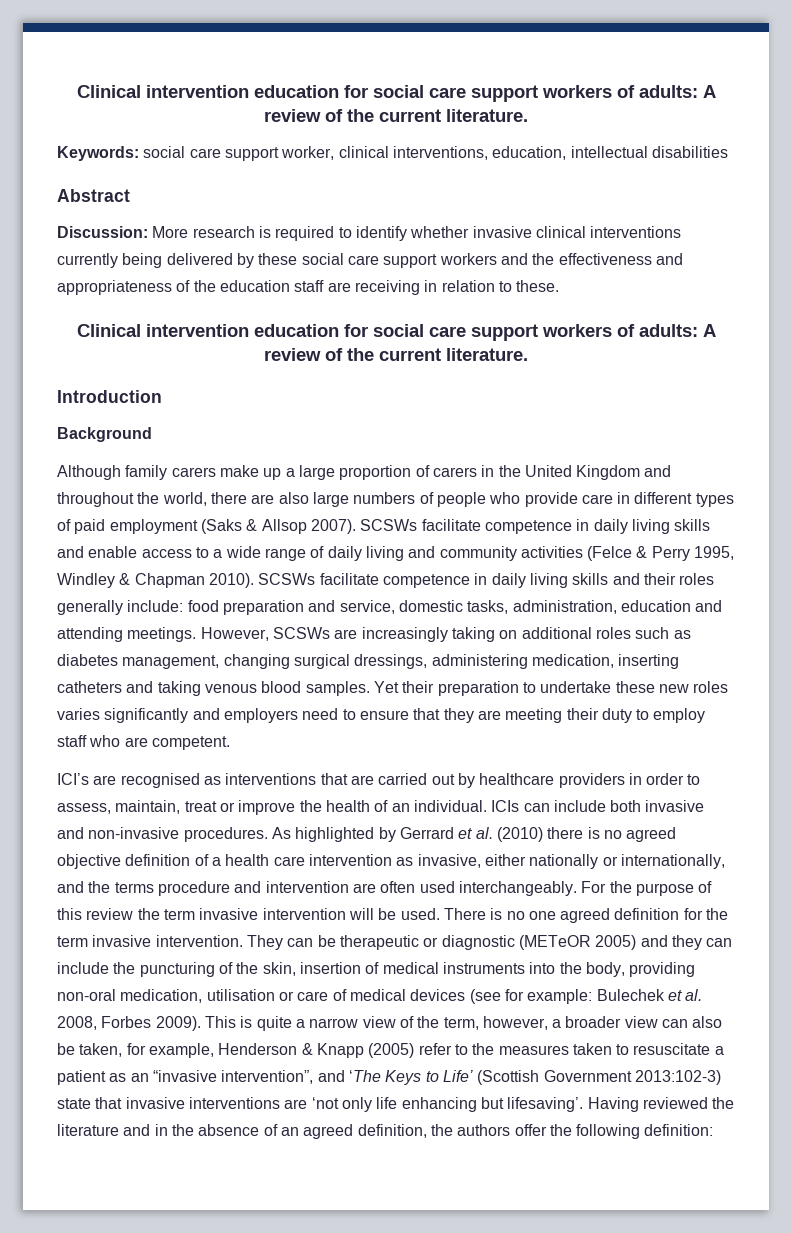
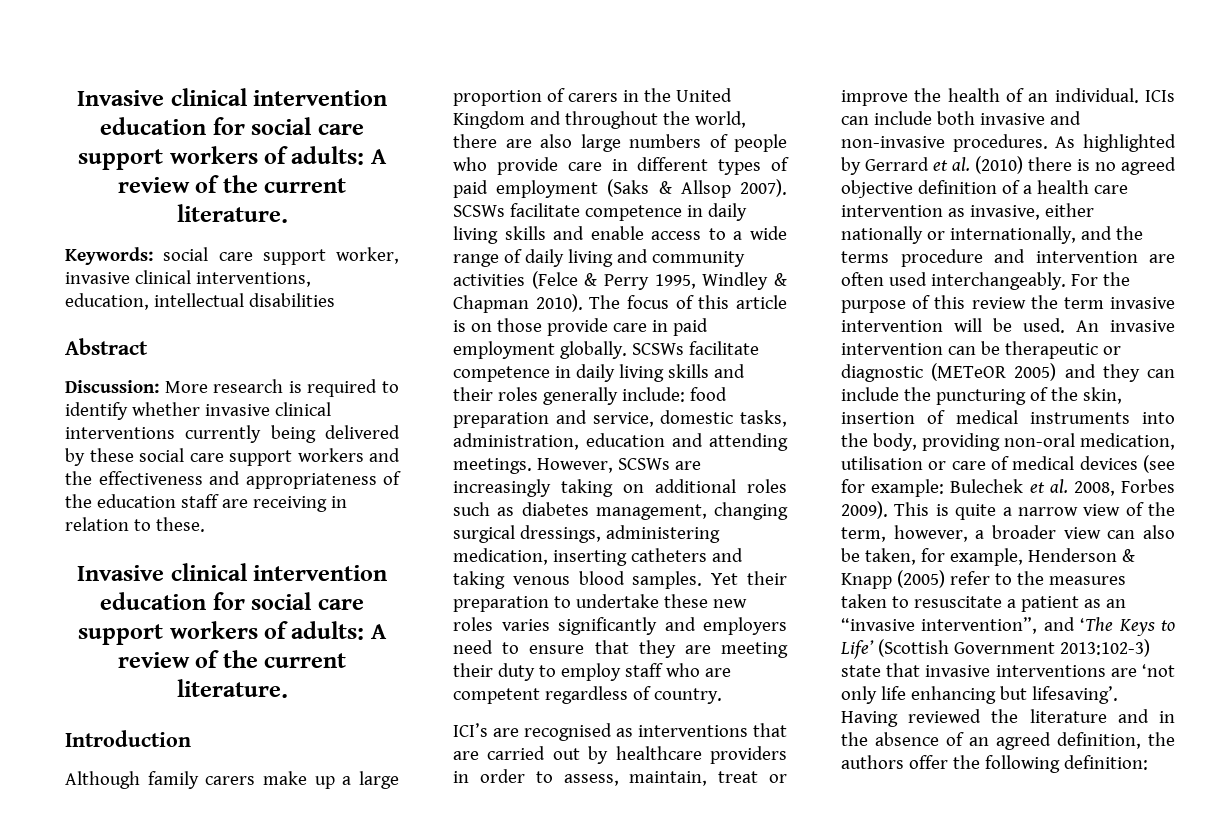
[76,85,141,98] Clinical -> [77,88,248,106] Invasive clinical
(335, 153) none -> [65,272,130,284] invasive
[76,324,141,337] Clinical -> [77,563,248,581] Invasive clinical
[57,427,152,442] // Background -> (191, 738) none
(254, 580) none -> [589,295,788,309] [453,318,708,336] [453,341,627,359] The focus of this article is on those provide care in paid employment globally.
[151,736,230,750] competent. -> [453,686,722,704] competent regardless of country.
[443,908,729,923] [57,935,283,950] There is no one agreed definition for the term invasive intervention. They -> [1076,320,1175,332] [841,343,943,355] An invasive intervention

